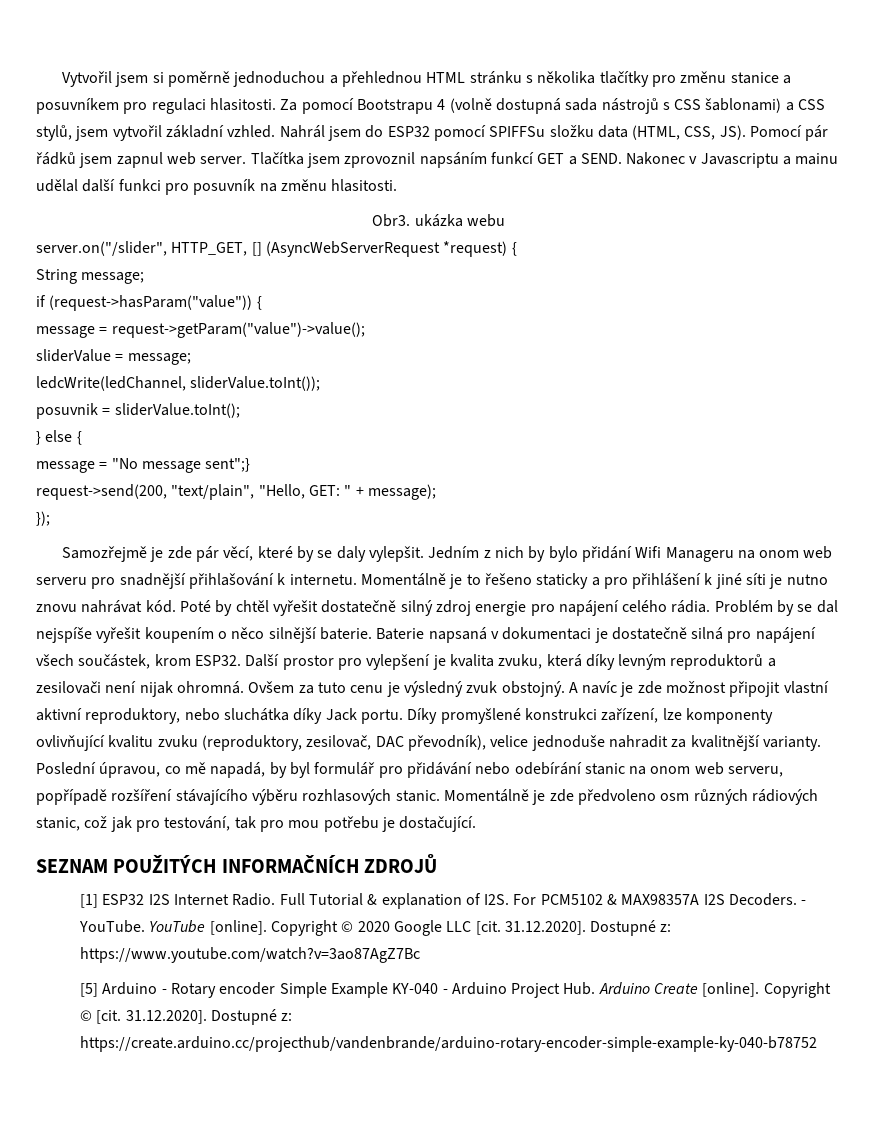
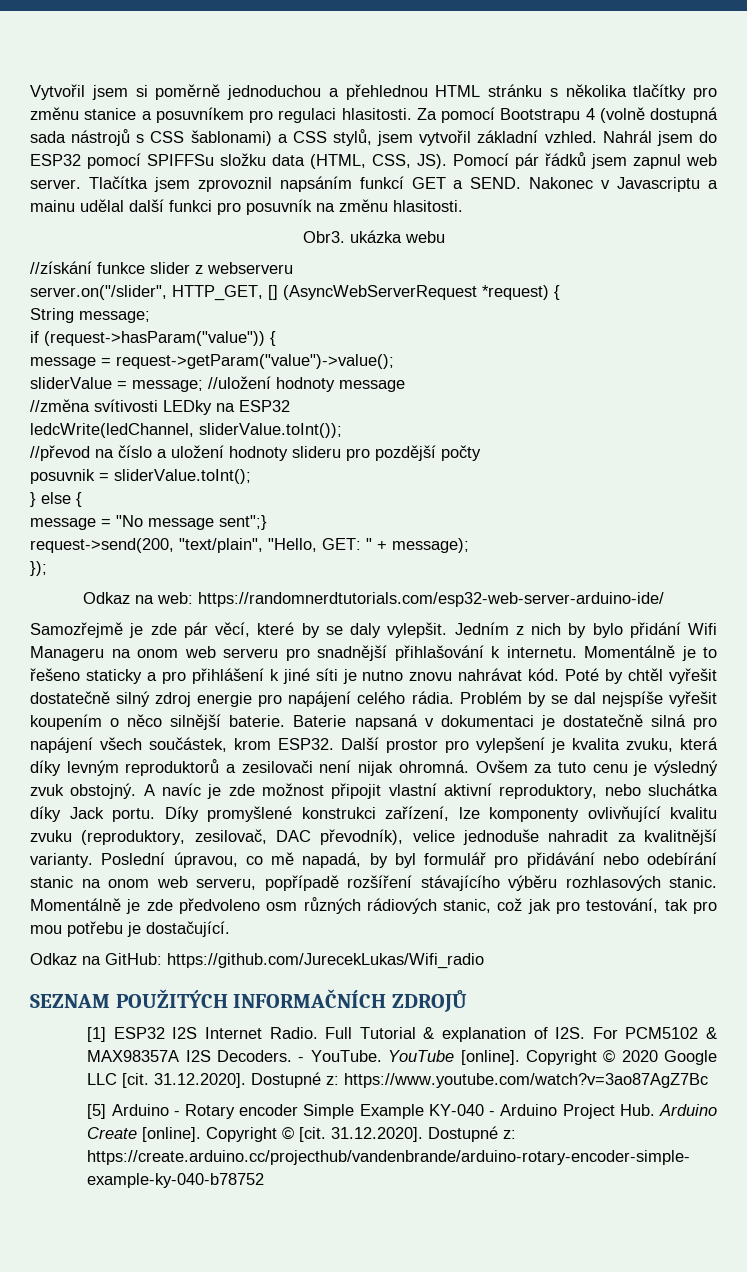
(505, 220) none -> [30,261,293,274] // //získání funkce slider z webserveru
[36,376,321,391] // ledcWrite(ledChannel, sliderValue.toInt()); -> [208,376,405,392] [30,399,290,415] [30,423,342,438] [30,445,481,461] //uložení hodnoty message // //změna svítivosti LEDky na ESP32 // ledcWrite(ledChannel, sliderValue.toInt()); // //převod na číslo a uložení hodnoty slideru pro pozdější počty
(50, 518) none -> [83,592,664,607] // Odkaz na web: https://randomnerdtutorials.com/esp32-web-server-arduino-ide/
(477, 824) none -> [30,953,484,969] // Odkaz na GitHub: https://github.com/JurecekLukas/Wifi_radio

